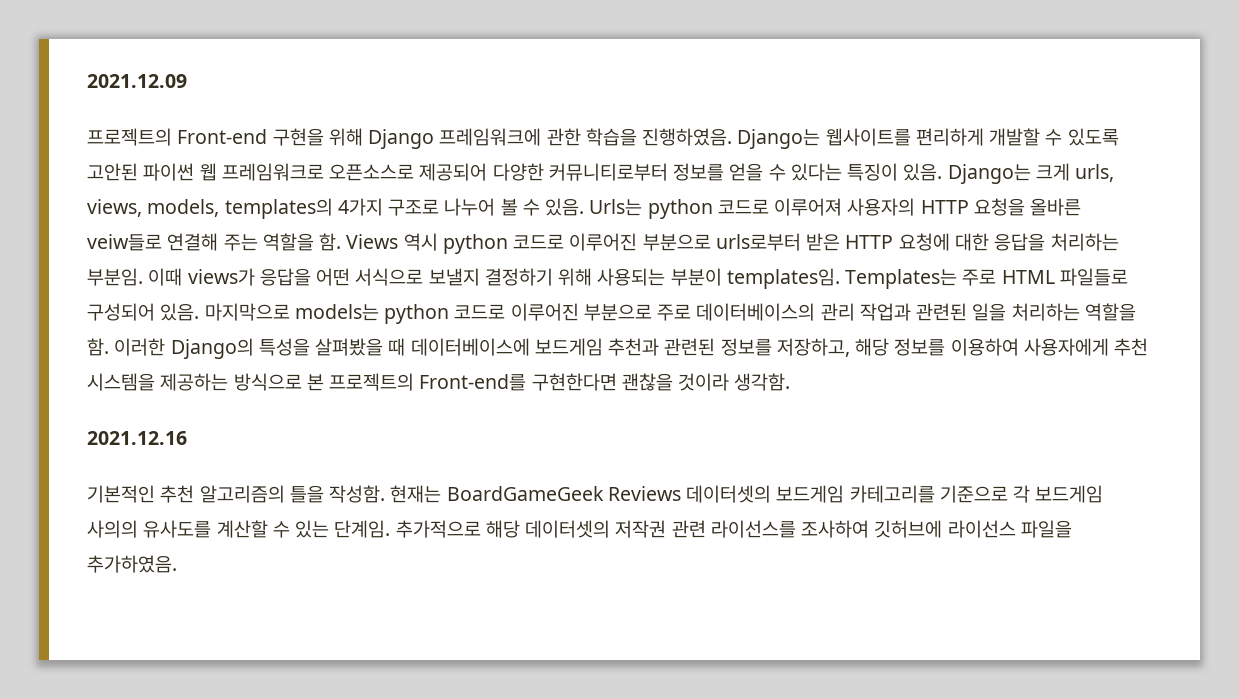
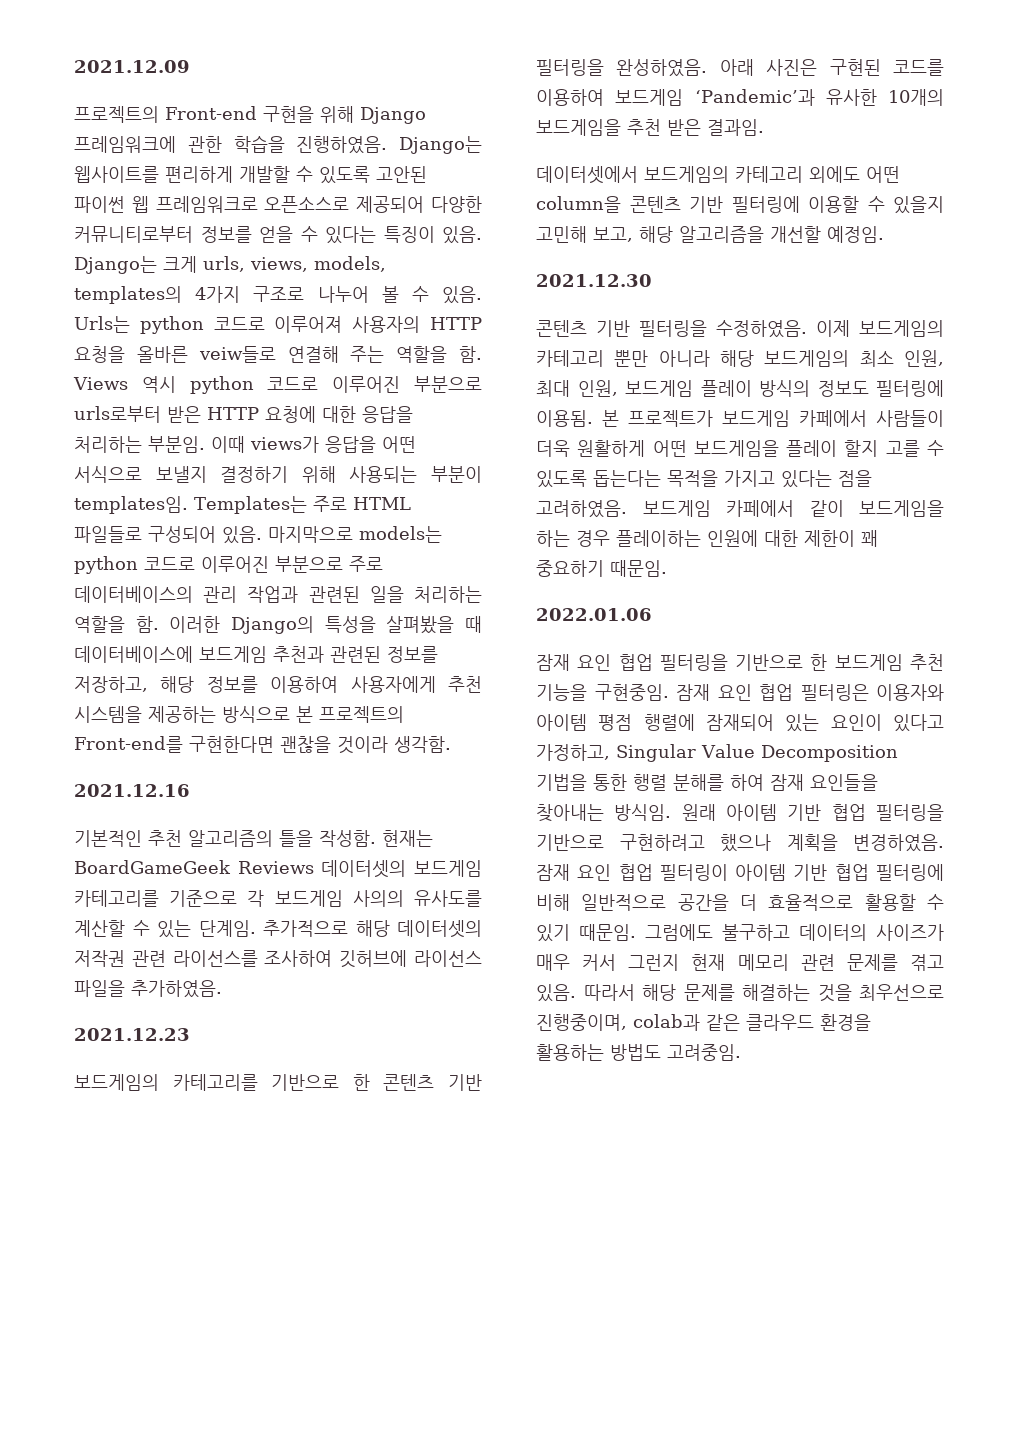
(177, 564) none -> [74,1028,190,1041] [74,1074,483,1091] [536,59,944,77] [536,89,944,106] [536,119,764,136] [536,166,900,184] [536,196,944,214] [536,226,884,243] [536,274,652,287] [536,320,944,338] [536,350,944,367] [536,380,944,397] [536,410,944,427] [536,440,944,457] [536,470,872,488] [536,500,944,518] [536,530,878,547] [536,560,667,577] [536,608,652,621] [536,654,944,671] [536,684,944,701] [536,714,944,732] [536,744,898,762] [536,774,878,791] [536,804,944,822] [536,834,944,852] [536,864,944,881] [536,894,944,911] [536,924,944,942] [536,954,944,971] [536,984,944,1002] [536,1014,871,1031] [536,1044,741,1061] // 2021.12.23 // 보드게임의 카테고리를 기반으로 한 콘텐츠 기반 필터링을 완성하였음. 아래 사진은 구현된 코드를 이용하여 보드게임 ‘Pandemic’과 유사한 10개의 보드게임을 추천 받은 결과임. // 데이터셋에서 보드게임의 카테고리 외에도 어떤 column을 콘텐츠 기반 필터링에 이용할 수 있을지 고민해 보고, 해당 알고리즘을 개선할 예정임. // 2021.12.30 // 콘텐츠 기반 필터링을 수정하였음. 이제 보드게임의 카테고리 뿐만 아니라 해당 보드게임의 최소 인원, 최대 인원, 보드게임 플레이 방식의 정보도 필터링에 이용됨. 본 프로젝트가 보드게임 카페에서 사람들이 더욱 원활하게 어떤 보드게임을 플레이 할지 고를 수 있도록 돕는다는 목적을 가지고 있다는 점을 고려하였음. 보드게임 카페에서 같이 보드게임을 하는 경우 플레이하는 인원에 대한 제한이 꽤 중요하기 때문임. // 2022.01.06 // 잠재 요인 협업 필터링을 기반으로 한 보드게임 추천 기능을 구현중임. 잠재 요인 협업 필터링은 이용자와 아이템 평점 행렬에 잠재되어 있는 요인이 있다고 가정하고, Singular Value Decomposition 기법을 통한 행렬 분해를 하여 잠재 요인들을 찾아내는 방식임. 원래 아이템 기반 협업 필터링을 기반으로 구현하려고 했으나 계획을 변경하였음. 잠재 요인 협업 필터링이 아이템 기반 협업 필터링에 비해 일반적으로 공간을 더 효율적으로 활용할 수 있기 때문임. 그럼에도 불구하고 데이터의 사이즈가 매우 커서 그런지 현재 메모리 관련 문제를 겪고 있음. 따라서 해당 문제를 해결하는 것을 최우선으로 진행중이며, colab과 같은 클라우드 환경을 활용하는 방법도 고려중임.

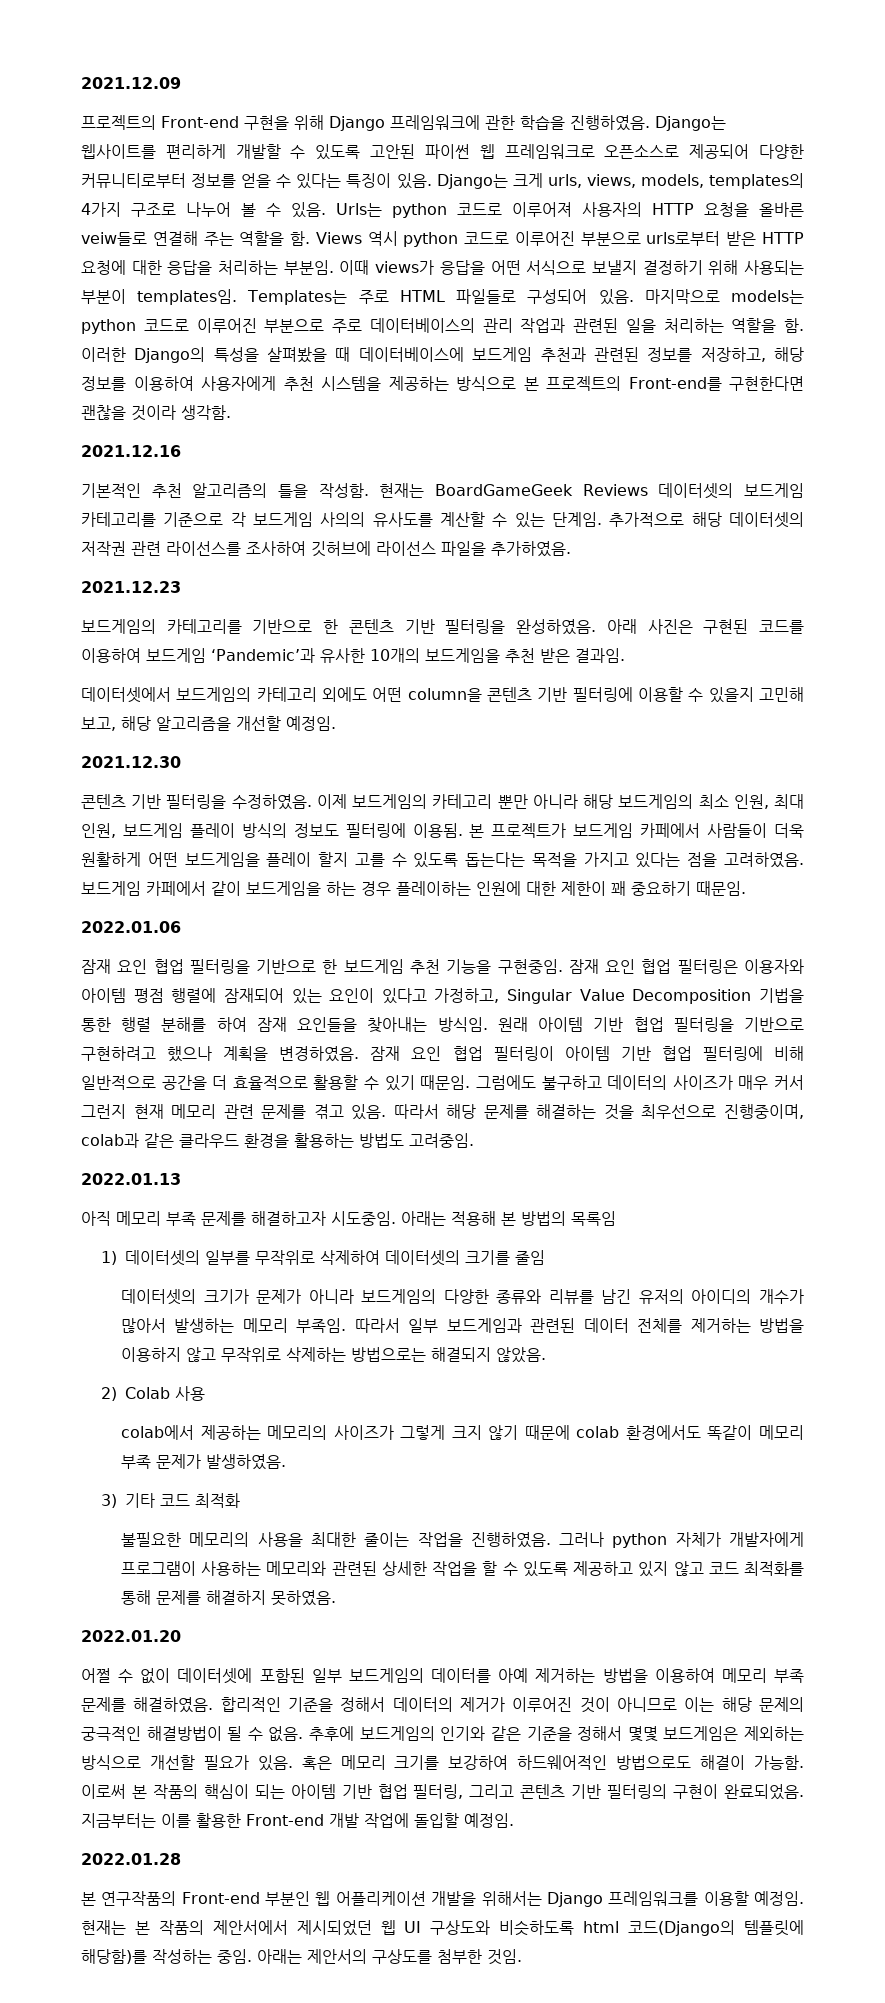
(741, 1052) none -> [81,1173,181,1185] [81,1211,616,1226] [101,1250,546,1266] [121,1289,804,1305] [121,1318,804,1333] [121,1347,547,1363] [101,1386,206,1401] [121,1425,804,1440] [121,1454,287,1470] [101,1493,241,1508] [121,1532,805,1548] [121,1561,804,1577] [121,1590,337,1606] [81,1630,181,1642] [81,1668,804,1684] [81,1697,805,1713] [81,1726,805,1742] [81,1755,804,1771] [81,1784,805,1800] [81,1813,514,1828] [81,1853,181,1865] [81,1891,805,1907] [81,1920,804,1936] [81,1949,522,1965] // 2022.01.13 // 아직 메모리 부족 문제를 해결하고자 시도중임. 아래는 적용해 본 방법의 목록임 // 1) 데이터셋의 일부를 무작위로 삭제하여 데이터셋의 크기를 줄임 // 데이터셋의 크기가 문제가 아니라 보드게임의 다양한 종류와 리뷰를 남긴 유저의 아이디의 개수가 많아서 발생하는 메모리 부족임. 따라서 일부 보드게임과 관련된 데이터 전체를 제거하는 방법을 이용하지 않고 무작위로 삭제하는 방법으로는 해결되지 않았음. // 2) Colab 사용 // colab에서 제공하는 메모리의 사이즈가 그렇게 크지 않기 때문에 colab 환경에서도 똑같이 메모리 부족 문제가 발생하였음. // 3) 기타 코드 최적화 // 불필요한 메모리의 사용을 최대한 줄이는 작업을 진행하였음. 그러나 python 자체가 개발자에게 프로그램이 사용하는 메모리와 관련된 상세한 작업을 할 수 있도록 제공하고 있지 않고 코드 최적화를 통해 문제를 해결하지 못하였음. // 2022.01.20 // 어쩔 수 없이 데이터셋에 포함된 일부 보드게임의 데이터를 아예 제거하는 방법을 이용하여 메모리 부족 문제를 해결하였음. 합리적인 기준을 정해서 데이터의 제거가 이루어진 것이 아니므로 이는 해당 문제의 궁극적인 해결방법이 될 수 없음. 추후에 보드게임의 인기와 같은 기준을 정해서 몇몇 보드게임은 제외하는 방식으로 개선할 필요가 있음. 혹은 메모리 크기를 보강하여 하드웨어적인 방법으로도 해결이 가능함. 이로써 본 작품의 핵심이 되는 아이템 기반 협업 필터링, 그리고 콘텐츠 기반 필터링의 구현이 완료되었음. 지금부터는 이를 활용한 Front-end 개발 작업에 돌입할 예정임. // 2022.01.28 // 본 연구작품의 Front-end 부분인 웹 어플리케이션 개발을 위해서는 Django 프레임워크를 이용할 예정임. 현재는 본 작품의 제안서에서 제시되었던 웹 UI 구상도와 비슷하도록 html 코드(Django의 템플릿에 해당함)를 작성하는 중임. 아래는 제안서의 구상도를 첨부한 것임.

